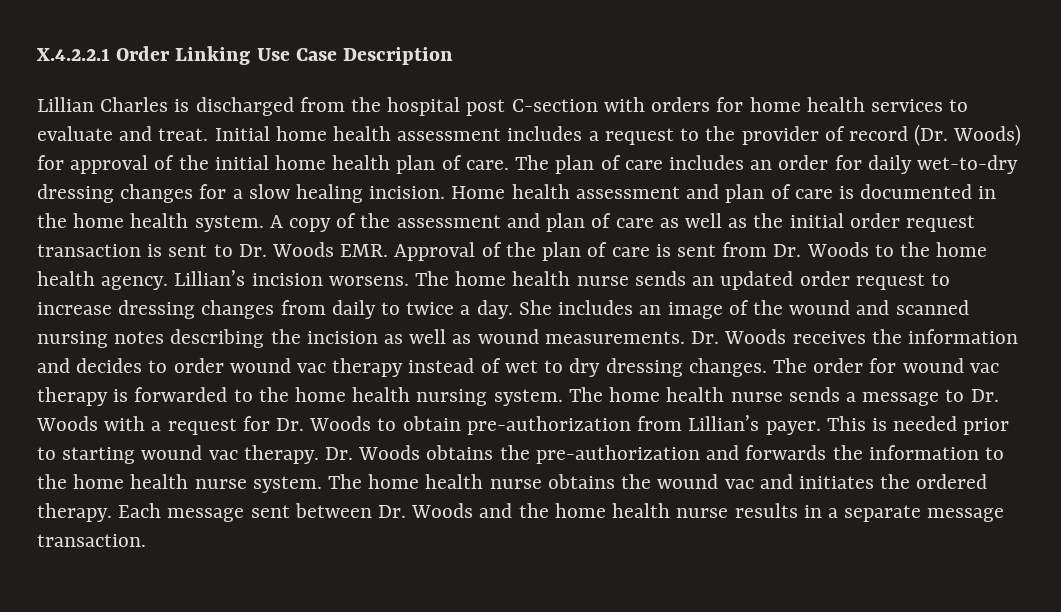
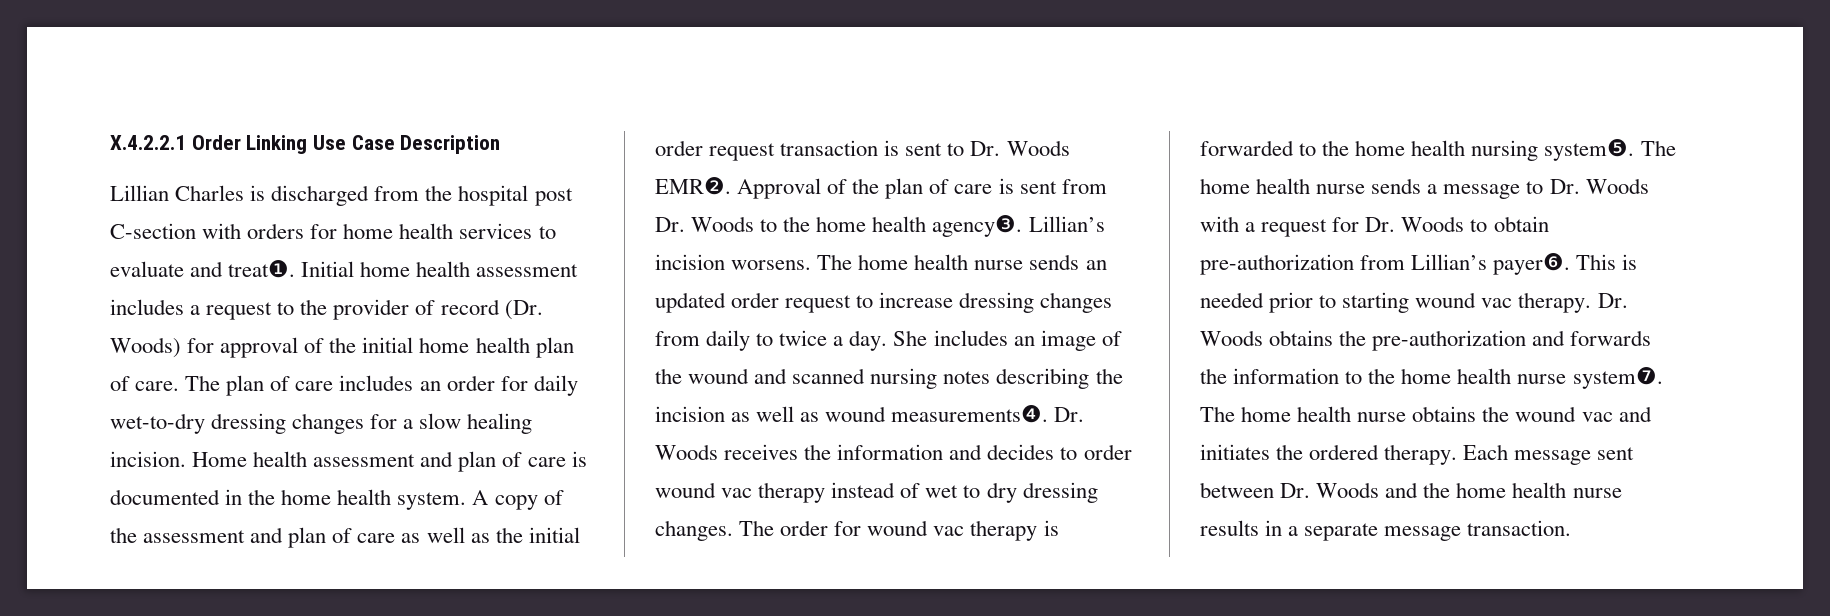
[158,128,209,141] treat. -> [228,260,296,278] treat❶.
[340,244,389,257] EMR. -> [655,177,731,195] EMR❷.
[101,276,169,290] agency. -> [932,215,1023,237] agency❸.
[544,331,685,344] measurements. -> [891,405,1049,423] measurements❹.
[493,389,563,406] system. -> [1544,139,1635,161] system❺.
[765,421,821,435] payer. -> [1493,253,1571,275] payer❻.
[252,476,322,493] system. -> [1572,367,1663,389] system❼.

